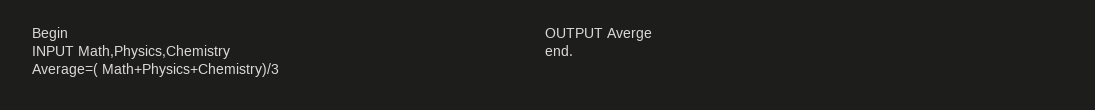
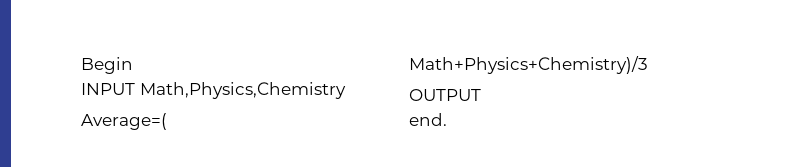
[607,28,652,41] Averge -> (481, 95) none

